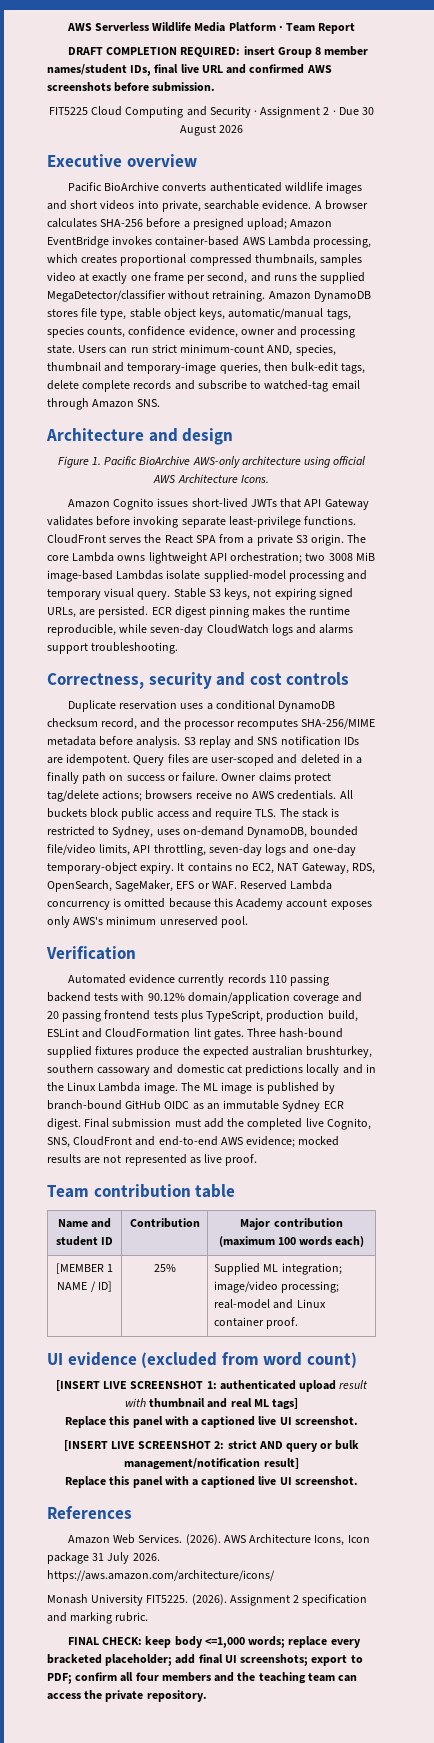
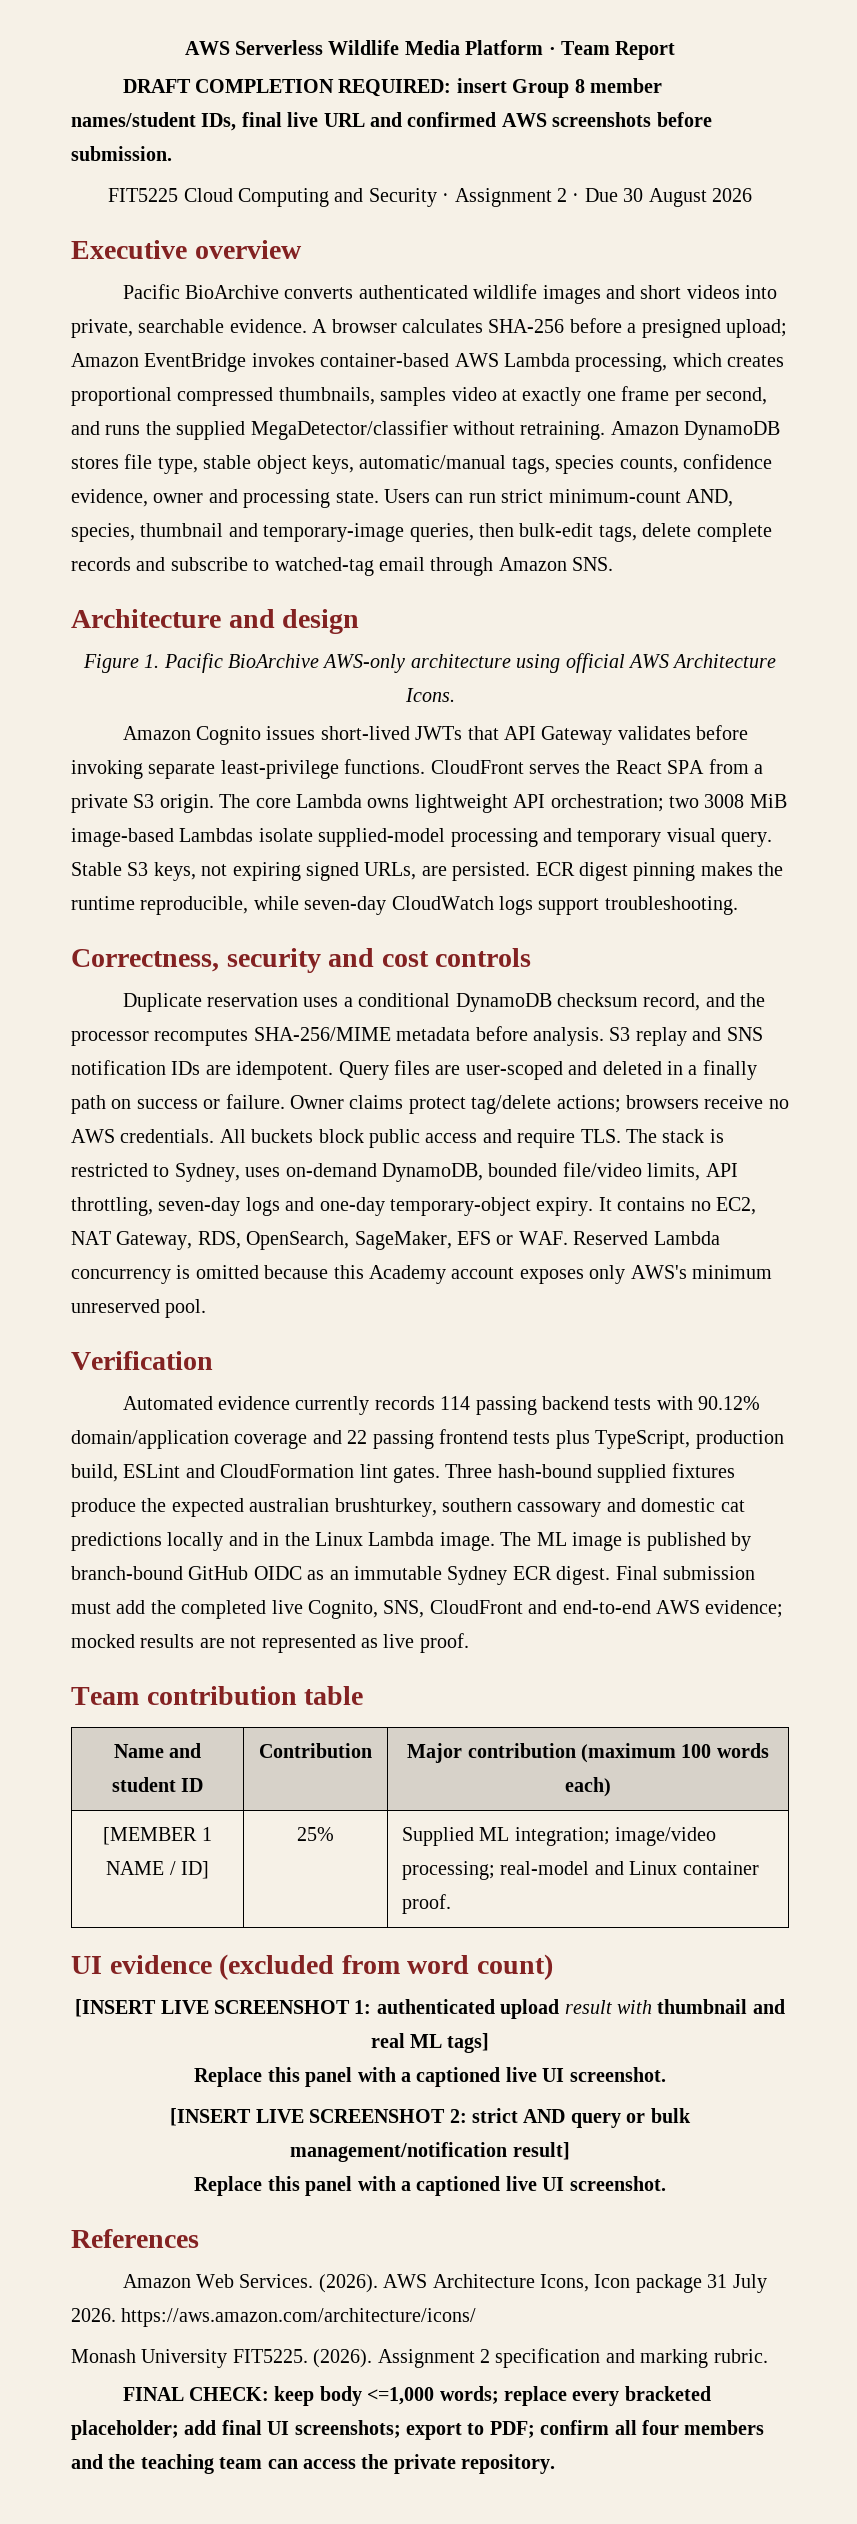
[296,624,354,634] and alarms -> (533, 905) none
[268,975,287,983] 110 -> [440,1396,471,1410] 114
[47,1011,59,1019] 20 -> [347,1430,368,1444] 22

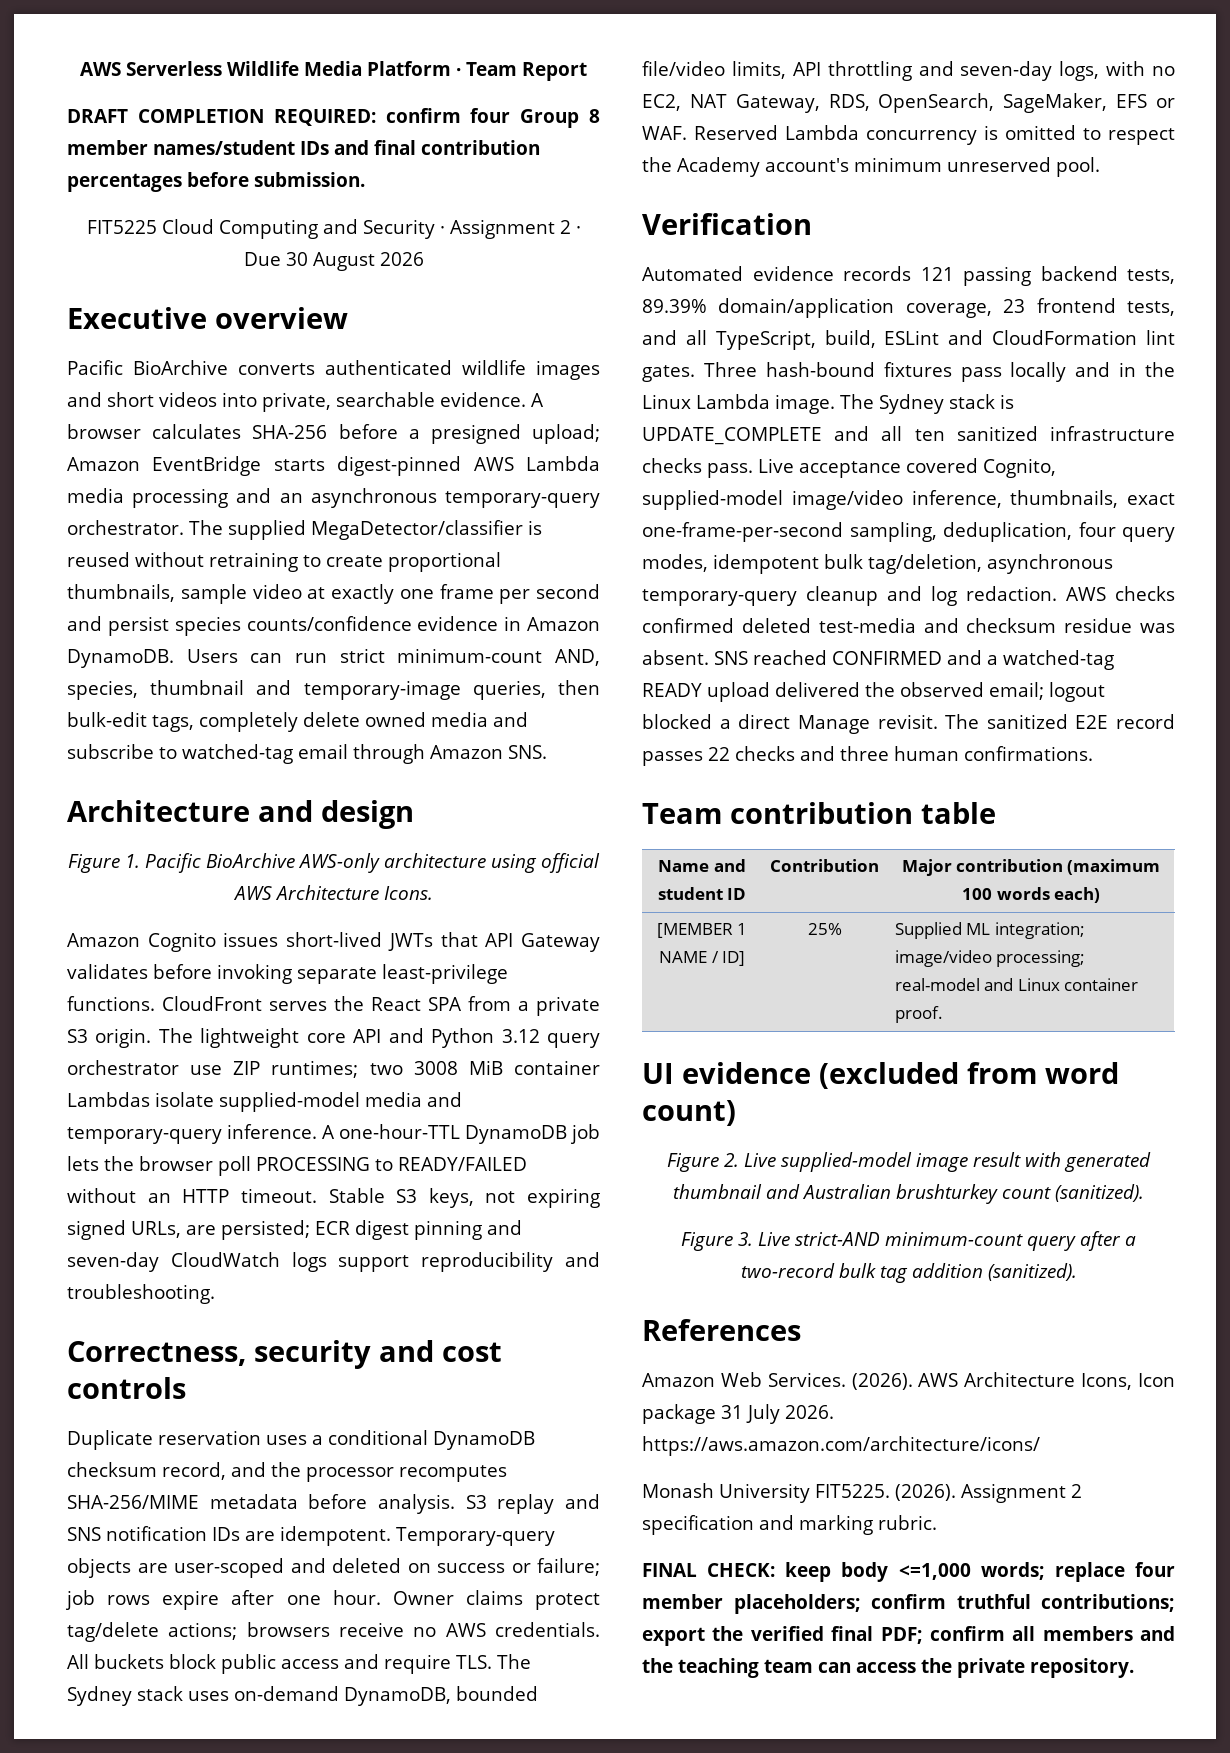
[456,78,507,93] insert -> [385,108,511,123] confirm four
[201,112,652,131] IDs, final live URL and confirmed AWS screenshots -> [300,140,540,155] [67,173,182,192] IDs and final contribution percentages
[251,353,785,372] [71,387,447,406] invokes container-based AWS Lambda processing, which creates proportional compressed thumbnails, samples -> [273,456,600,476] [67,488,600,508] [67,520,542,540] [67,552,501,572] [67,584,247,604] starts digest-pinned AWS Lambda media processing and an asynchronous temporary-query orchestrator. The supplied MegaDetector/classifier is reused without retraining to create proportional thumbnails, sample
[705,387,767,405] [71,420,781,440] [71,454,772,474] [71,489,379,508] second, and runs the supplied MegaDetector/classifier without retraining. Amazon DynamoDB stores file type, stable object keys, automatic/manual tags, species counts, confidence evidence, owner and processing state. -> [536,584,600,599] [67,616,600,636] [67,649,174,668] second and persist species counts/confidence evidence in Amazon DynamoDB.
[642,523,772,542] [71,557,131,571] delete complete records -> [199,712,488,732] completely delete owned media
[255,794,664,813] core Lambda owns lightweight API orchestration; -> [200,1028,601,1048] [67,1060,359,1078] lightweight core API and Python 3.12 query orchestrator use ZIP runtimes;
[71,828,174,847] image-based -> [514,1060,601,1075] container
[450,828,773,847] processing and temporary visual query. -> [365,1092,462,1107] [67,1124,600,1144] [67,1156,527,1176] [67,1188,317,1203] media and temporary-query inference. A one-hour-TTL DynamoDB job lets the browser poll PROCESSING to READY/FAILED without an HTTP timeout.
[452,862,531,881] persisted. -> [221,1220,310,1240] persisted;
[700,862,784,876] [71,896,299,915] makes the runtime reproducible, while -> [487,1220,522,1235] and
(600, 906) none -> [421,1252,600,1272] reproducibility and
[338,1060,430,1080] Query files -> [396,1527,555,1546] [67,1558,131,1578] Temporary-query objects
[666,1060,757,1080] [71,1094,285,1114] in a finally path on success or failure. -> [407,1558,600,1576] [65,1590,381,1610] on success or failure; job rows expire after one hour.
[662,1129,724,1143] [71,1163,240,1182] stack is restricted to Sydney, -> [67,1686,183,1706] Sydney stack
[71,1197,686,1216] throttling, seven-day logs and one-day temporary-object expiry. It contains -> [827,61,1146,81] throttling and seven-day logs, with
[264,1265,687,1284] because this Academy account exposes only AWS's -> [1082,128,1175,145] [642,157,849,177] to respect the Academy account's
[295,1396,761,1415] [71,1429,784,1449] currently records 114 passing backend tests with 90.12% domain/application coverage and 22 passing frontend tests plus TypeScript, production -> [843,266,1175,286] [642,298,1175,318] [642,330,816,350] records 121 passing backend tests, 89.39% domain/application coverage, 23 frontend tests, and all TypeScript,
[597,1463,735,1483] [71,1498,745,1517] [71,1532,162,1551] supplied fixtures produce the expected australian brushturkey, southern cassowary and domestic cat predictions -> [883,362,1002,382] fixtures pass
[536,1532,752,1551] [71,1566,755,1585] [71,1600,784,1619] [71,1633,469,1653] ML image is published by branch-bound GitHub OIDC as an immutable Sydney ECR digest. Final submission must add the completed live Cognito, SNS, CloudFront and end-to-end AWS evidence; mocked results are not represented as live proof. -> [879,394,1014,414] [642,426,1175,445] [642,458,1056,478] [642,490,1175,510] [642,522,1175,542] [642,554,1113,574] [642,586,1175,606] [642,618,1175,633] [642,650,1114,670] [642,682,1105,702] [642,714,1175,734] [642,746,1093,766] Sydney stack is UPDATE_COMPLETE and all ten sanitized infrastructure checks pass. Live acceptance covered Cognito, supplied-model image/video inference, thumbnails, exact one-frame-per-second sampling, deduplication, four query modes, idempotent bulk tag/deletion, asynchronous temporary-query cleanup and log redaction. AWS checks confirmed deleted test-media and checksum residue was absent. SNS reached CONFIRMED and a watched-tag READY upload delivered the observed email; logout blocked a direct Manage revisit. The sanitized E2E record passes 22 checks and three human confirmations.
[75,1999,560,2019] [INSERT LIVE SCREENSHOT 1: authenticated upload -> [667,1152,968,1172] Figure 2. Live supplied-model image
[657,1999,785,2014] [370,2033,490,2053] [194,2067,666,2087] [170,2108,691,2128] [290,2142,570,2162] [194,2176,666,2196] thumbnail and real ML tags] // Replace this panel with a captioned live UI screenshot. // [INSERT LIVE SCREENSHOT 2: strict AND query or bulk management/notification result] // Replace this panel with a captioned live UI screenshot. -> [1064,1152,1151,1172] [673,1184,1144,1204] [681,1231,1136,1251] [740,1263,1077,1283] generated thumbnail and Australian brushturkey count (sanitized). // Figure 3. Live strict-AND minimum-count query after a two-record bulk tag addition (sanitized).
[572,2386,711,2406] [71,2420,485,2440] every bracketed placeholder; add final UI screenshots; export to -> [1135,1562,1175,1577] [642,1594,1175,1614] [642,1626,874,1646] four member placeholders; confirm truthful contributions; export the verified final
[641,2420,679,2435] four -> (1036, 1633) none

